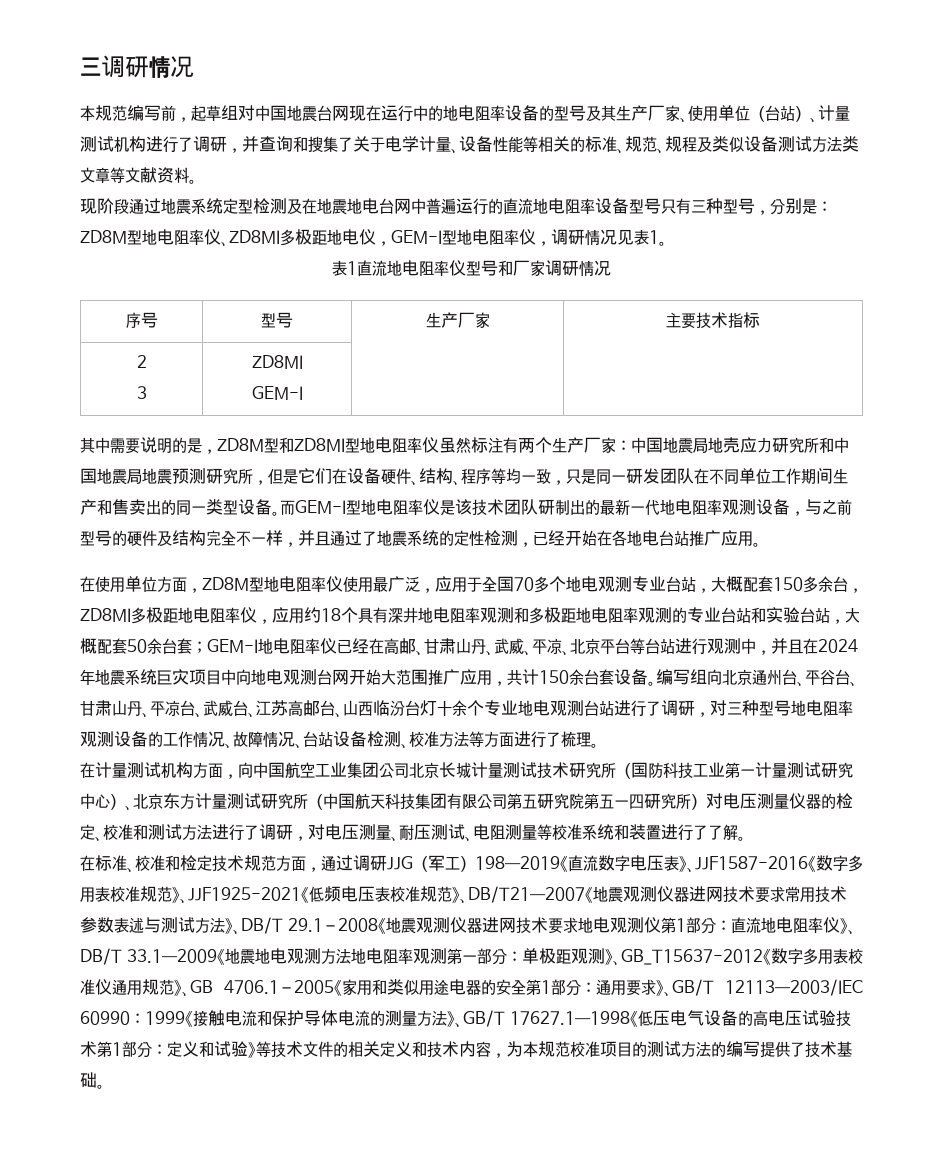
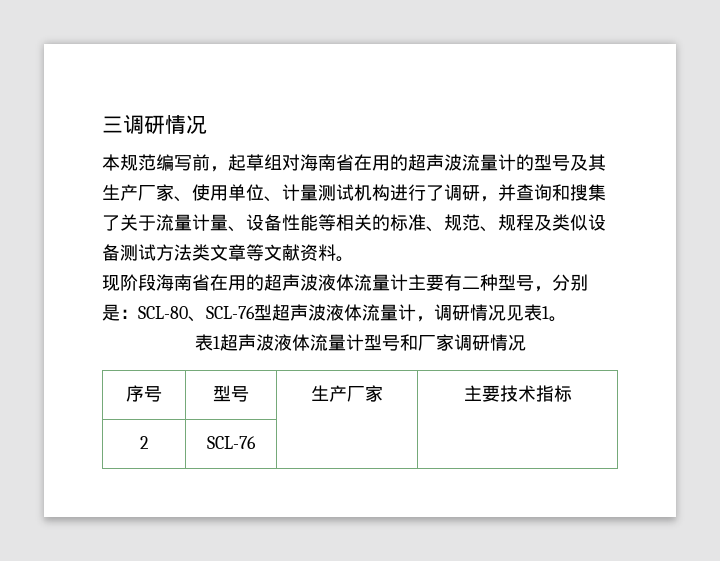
[255,105,539,122] 中国地震台网现在运行中的地电阻率设备 -> [300,154,516,171] 海南省在用的超声波流量计
[750,105,810,122] （台站） -> (264, 192) none
[385,136,419,152] 电学 -> [156,214,192,231] 流量
[129,198,832,215] [80,229,536,247] 通过地震系统定型检测及在地震地电台网中普遍运行的直流地电阻率设备型号只有三种型号，分别是：ZD8M型地电阻率仪、ZD8MI多极距地电仪，GEM-I型地电阻率仪 -> [156,274,588,292] [102,304,416,322] 海南省在用的超声波液体流量计主要有二种型号，分别是：SCL-80、SCL-76型超声波液体流量计
[357,260,466,277] 直流地电阻率仪 -> [219,334,364,351] 超声波液体流量计
[136,386,147,399] [251,355,303,369] [251,386,303,400] [80,437,849,454] [80,468,848,486] [80,499,852,516] [80,530,761,547] [80,576,863,593] [80,607,860,624] [80,638,858,656] [80,669,858,687] [80,700,853,718] [80,731,599,749] [80,762,853,779] [80,793,853,811] [80,824,746,842] [80,855,863,873] [80,886,847,904] [80,917,856,935] [80,948,863,966] [80,979,863,997] [80,1010,851,1028] [80,1041,852,1058] [80,1072,105,1089] // 3 | ZD8MI // GEM-I | | // 其中需要说明的是，ZD8M型和ZD8MI型地电阻率仪虽然标注有两个生产厂家：中国地震局地壳应力研究所和中国地震局地震预测研究所，但是它们在设备硬件、结构、程序等均一致，只是同一研发团队在不同单位工作期间生产和售卖出的同一类型设备。而GEM-I型地电阻率仪是该技术团队研制出的最新一代地电阻率观测设备，与之前型号的硬件及结构完全不一样，并且通过了地震系统的定性检测，已经开始在各地电台站推广应用。 // 在使用单位方面，ZD8M型地电阻率仪使用最广泛，应用于全国70多个地电观测专业台站，大概配套150多余台，ZD8MI多极距地电阻率仪，应用约18个具有深井地电阻率观测和多极距地电阻率观测的专业台站和实验台站，大概配套50余台套；GEM-I地电阻率仪已经在高邮、甘肃山丹、武威、平凉、北京平台等台站进行观测中，并且在2024年地震系统巨灾项目中向地电观测台网开始大范围推广应用，共计150余台套设备。编写组向北京通州台、平谷台、甘肃山丹、平凉台、武威台、江苏高邮台、山西临汾台灯十余个专业地电观测台站进行了调研，对三种型号地电阻率观测设备的工作情况、故障情况、台站设备检测、校准方法等方面进行了梳理。 // 在计量测试机构方面，向中国航空工业集团公司北京长城计量测试技术研究所（国防科技工业第一计量测试研究中心）、北京东方计量测试研究所（中国航天科技集团有限公司第五研究院第五一四研究所）对电压测量仪器的检定、校准和测试方法进行了调研，对电压测量、耐压测试、电阻测量等校准系统和装置进行了了解。 // 在标准、校准和检定技术规范方面，通过调研JJG（军工）198—2019《直流数字电压表》、JJF1587-2016《数字多用表校准规范》、JJF1925-2021《低频电压表校准规范》、DB/T21—2007《地震观测仪器进网技术要求常用技术参数表述与测试方法》、DB/T 29.1－2008《地震观测仪器进网技术要求地电观测仪第1部分：直流地电阻率仪》、DB/T 33.1—2009《地震地电观测方法地电阻率观测第一部分：单极距观测》、GB_T15637-2012《数字多用表校准仪通用规范》、GB 4706.1－2005《家用和类似用途电器的安全第1部分：通用要求》、GB/T 12113—2003/IEC 60990：1999《接触电流和保护导体电流的测量方法》、GB/T 17627.1—1998《低压电气设备的高电压试验技术第1部分：定义和试验》等技术文件的相关定义和技术内容，为本规范校准项目的测试方法的编写提供了技术基础。 -> [207,436,256,449] | SCL-76 | |

